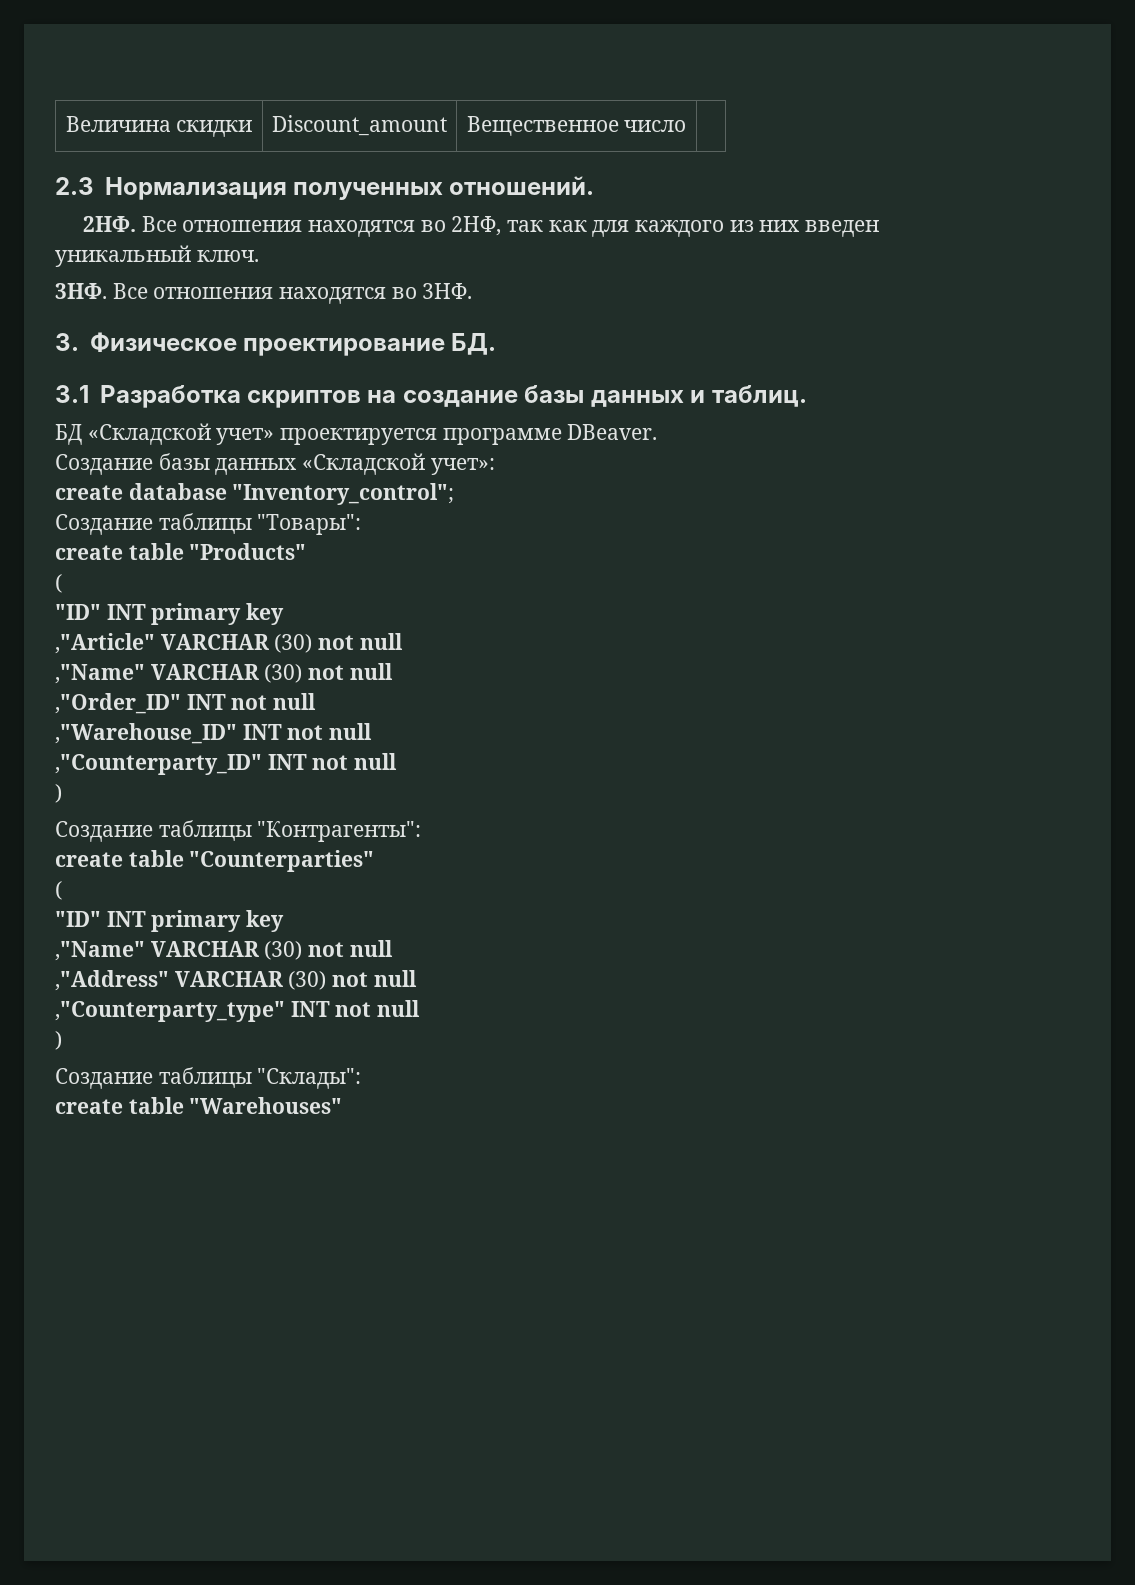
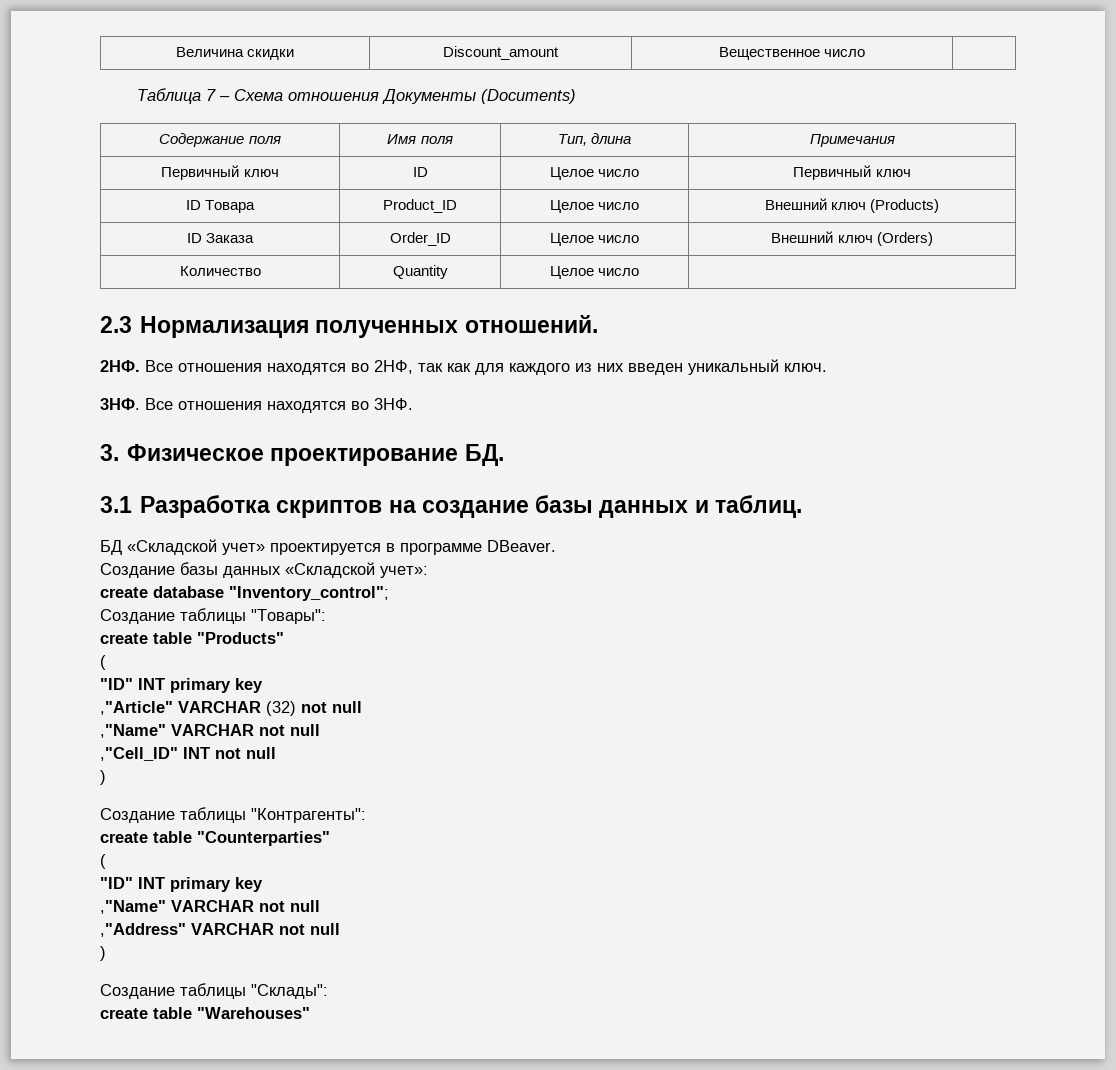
(687, 126) none -> [136,88,576,104] [159,133,281,147] [387,134,453,144] [557,133,632,146] [809,134,895,147] [161,165,279,180] [412,167,428,177] [549,167,640,180] [793,165,911,180] [185,200,256,213] [383,199,457,213] [549,200,640,213] [764,198,940,213] [186,233,255,243] [389,232,451,246] [549,233,640,246] [771,231,933,246] [179,266,261,276] [392,265,448,279] [549,266,640,279] // Таблица 7 – Схема отношения Документы (Documents) // Содержание поля | Имя поля | Тип, длина | Примечания // Первичный ключ | ID | Целое число | Первичный ключ // ID Товара | Product_ID | Целое число | Внешний ключ (Products) // ID Заказа | Order_ID | Целое число | Внешний ключ (Orders) // Количество | Quantity | Целое число |
(438, 436) none -> [386,543,395,552] в
[274,634,313,653] (30) -> [266,701,296,716] (32)
[264,663,393,683] [55,693,317,714] [55,723,373,744] [55,754,262,775] (30) not null // ,"Order_ID" INT not null // ,"Warehouse_ID" INT not null // ,"Counterparty_ID" -> [259,724,320,736] [100,747,178,761] not null // ,"Cell_ID"
[264,941,303,960] (30) -> (254, 906) none
[288,970,417,990] [55,1001,330,1022] (30) not null // ,"Counterparty_type" INT -> (274, 929) none

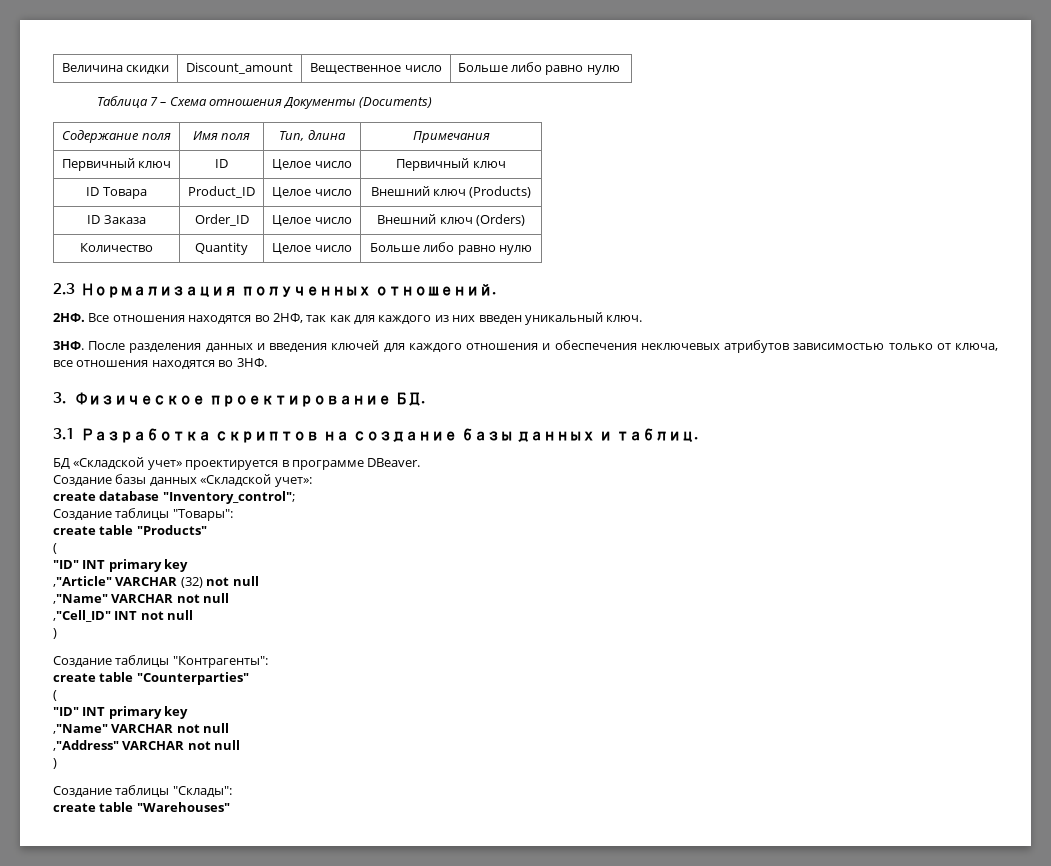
(866, 53) none -> [457,62,620,75] Больше либо равно нулю
(640, 272) none -> [369,242,533,255] Больше либо равно нулю
[145,398,173,410] Все -> [88,340,999,353] [53,360,73,367] После разделения данных и введения ключей для каждого отношения и обеспечения неключевых атрибутов зависимостью только от ключа, все

